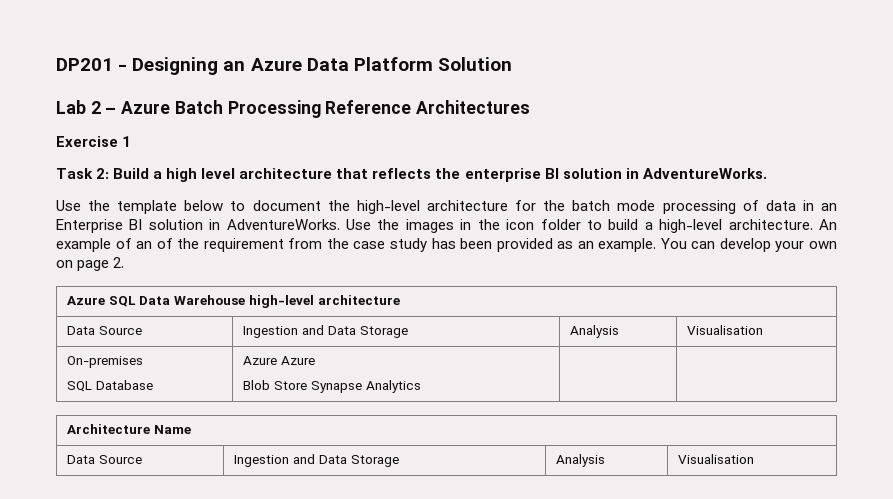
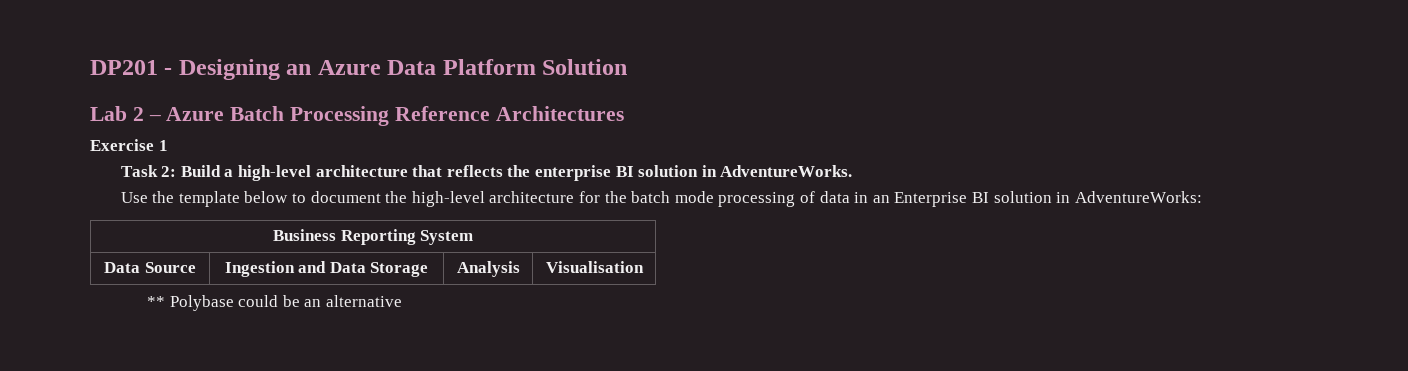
[166,168,236,182] high level -> [238,165,312,181] high-level
[226,219,837,233] [56,238,837,252] [56,257,125,271] [67,295,401,308] [67,326,143,335] [243,325,409,338] [570,325,620,338] [687,325,764,335] [67,356,144,368] [67,380,154,392] [243,356,316,365] [243,380,422,393] [67,424,192,434] [67,455,143,464] [234,454,400,467] [556,454,606,467] [678,454,755,464] AdventureWorks. Use the images in the icon folder to build a high-level architecture. An example of an of the requirement from the case study has been provided as an example. You can develop your own on page 2. // Azure SQL Data Warehouse high-level architecture // Data Source | Ingestion and Data Storage | Analysis | Visualisation // On-premises // SQL Database | Azure Azure // Blob Store Synapse Analytics | | // Architecture Name // Data Source | Ingestion and Data Storage | Analysis | Visualisation -> [1074,191,1202,203] [272,229,474,245] [104,262,196,273] [224,261,429,277] [456,261,520,277] [545,261,644,273] [146,295,402,311] AdventureWorks: // Business Reporting System // Data Source | Ingestion and Data Storage | Analysis | Visualisation // ** Polybase could be an alternative

